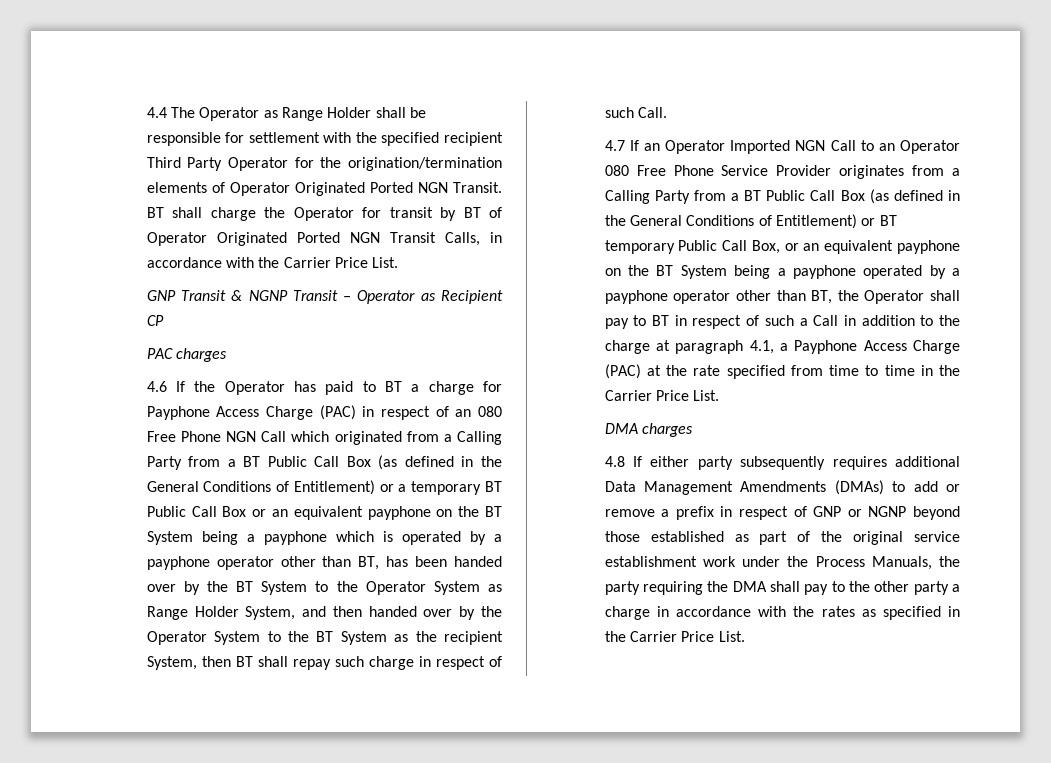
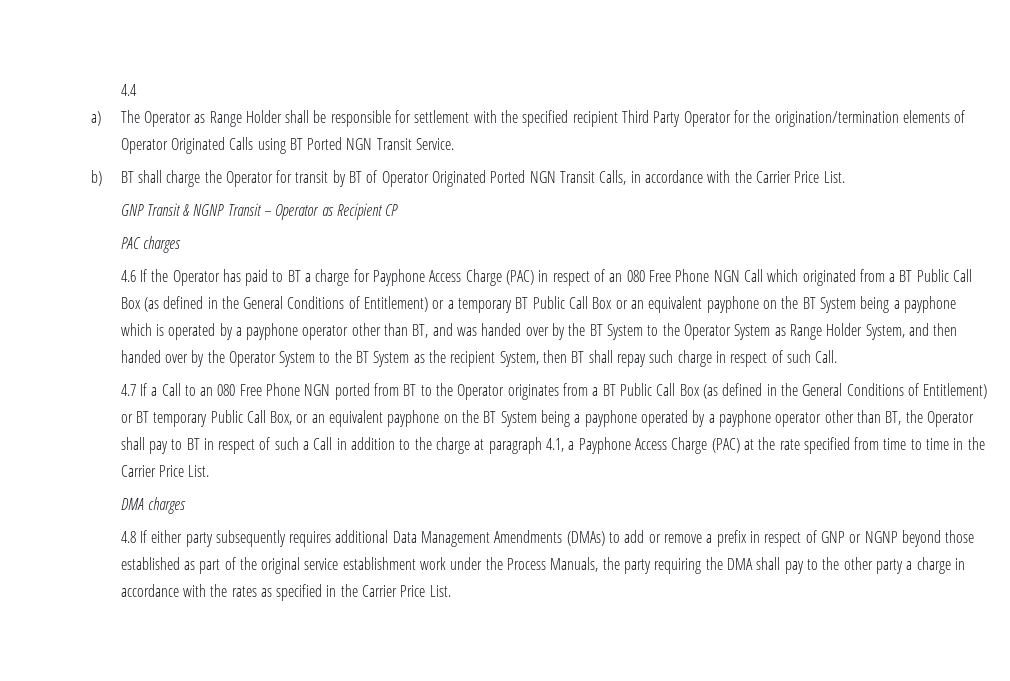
(167, 112) none -> [91,111,102,126] // a)
[369,182,503,193] Ported NGN Transit. -> [229,137,455,154] [91,170,103,186] Calls using BT Ported NGN Transit Service. // b)
[457,431,502,445] [146,456,236,470] Calling Party from a -> (896, 277) none
[386,556,448,567] has been -> [432,323,478,336] and was
[643,140,826,154] an Operator Imported NGN -> [151,387,158,396] a
[899,140,960,154] [604,165,960,179] [604,190,690,204] Operator 080 Free Phone Service Provider originates from a Calling Party -> [217,383,559,400] 080 Free Phone NGN ported from BT to the Operator originates

